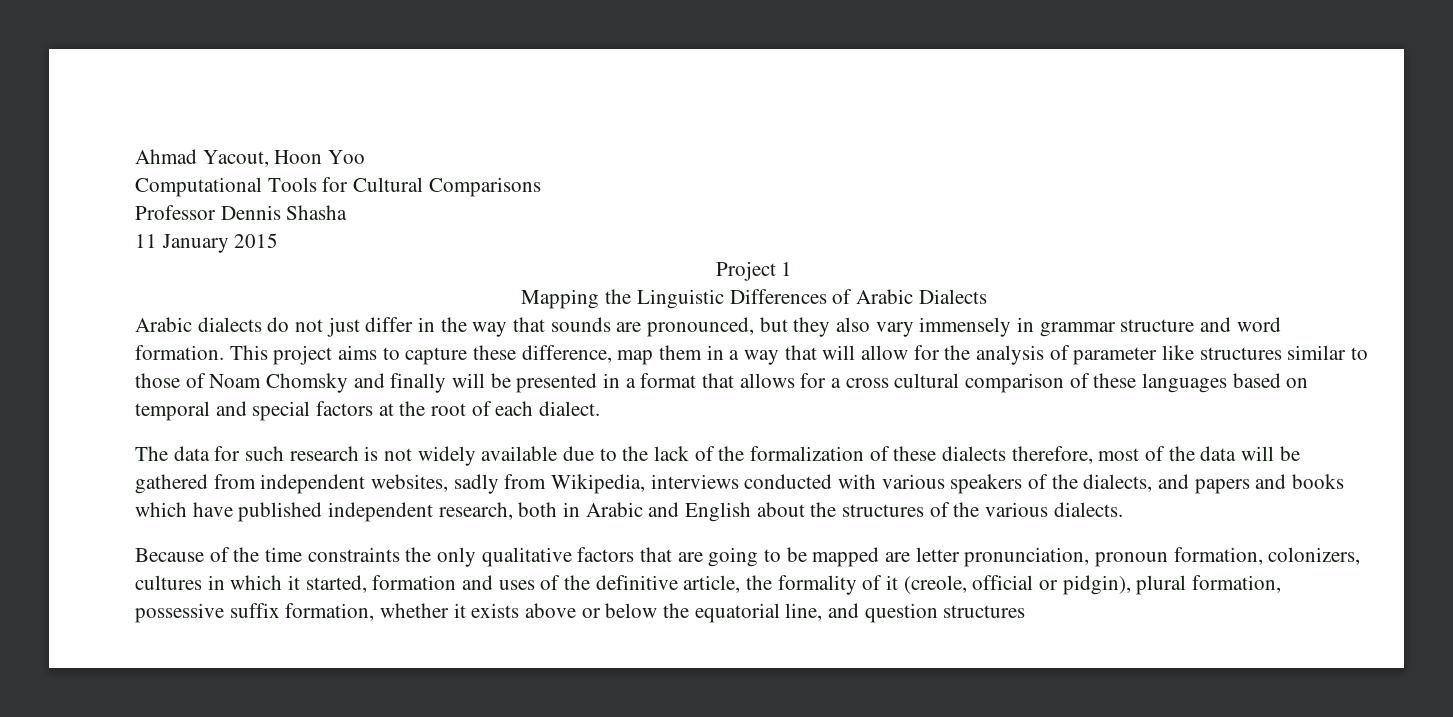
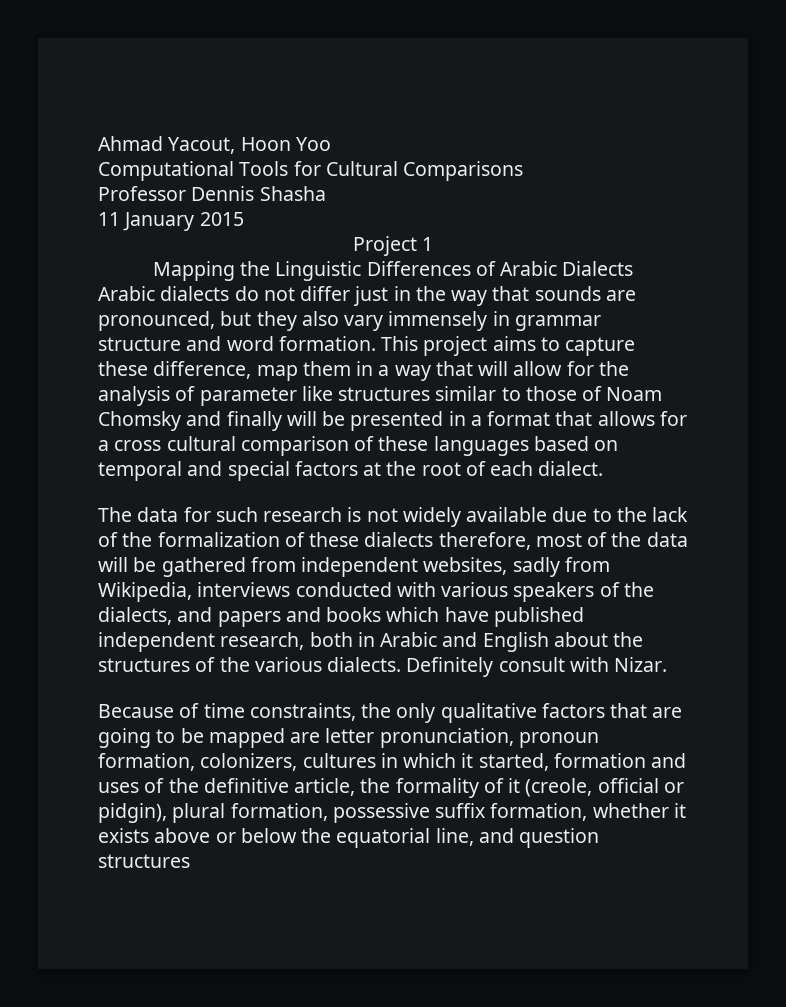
[326,317,414,337] just differ -> [300,286,389,306] differ just
(1123, 509) none -> [406,657,668,677] Definitely consult with Nizar.
[233,547,400,562] the time constraints -> [203,703,356,721] time constraints,

